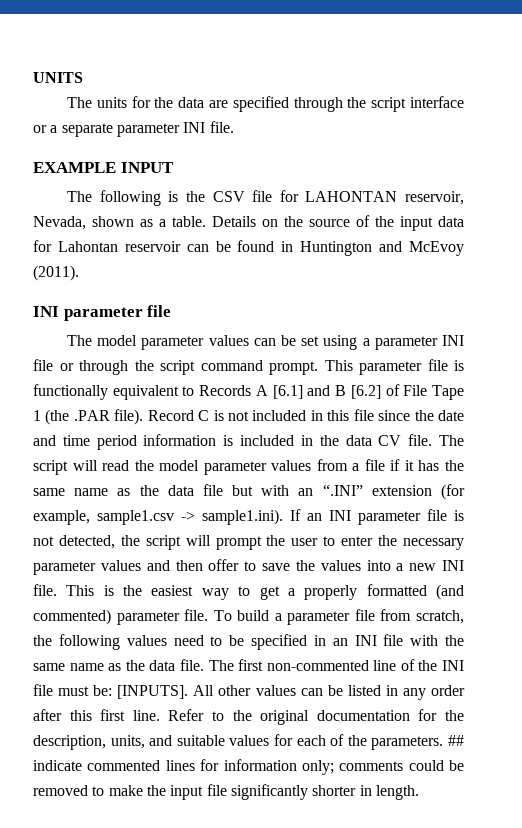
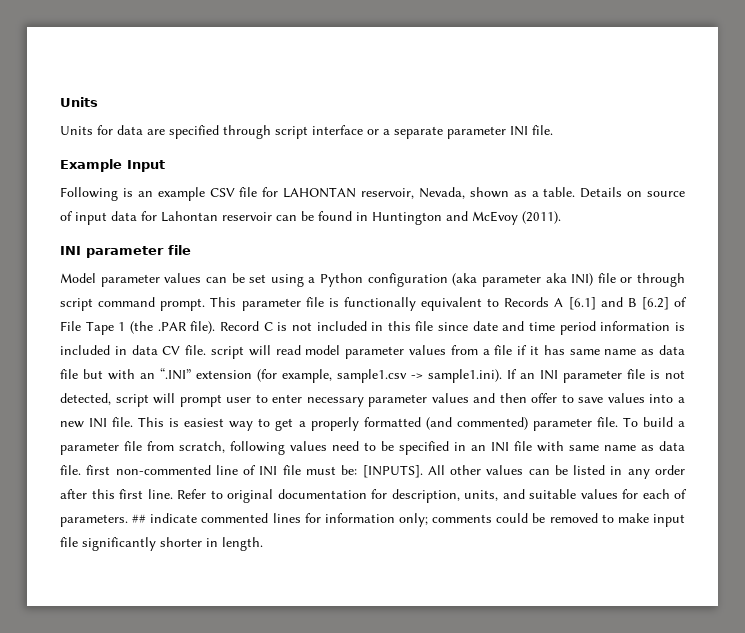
[33,72,83,83] [67,96,174,108] UNITS // The units for the -> [60,97,98,107] [60,125,113,135] Units // Units for
[347,97,367,108] the -> (271, 132) none
[33,162,174,173] [67,190,205,206] EXAMPLE INPUT // The following is the -> [60,159,165,172] [60,187,205,201] Example Input // Following is an example
[284,216,303,227] the -> (643, 194) none
[375,216,394,227] the -> (73, 216) none
[67,335,138,346] The model -> [60,273,96,283] Model
[374,335,465,350] parameter INI -> [320,273,594,287] Python configuration (aka parameter aka INI)
[134,360,154,371] the -> (685, 280) none
[414,410,434,421] the -> (469, 326) none
[319,435,339,446] the -> (127, 350) none
[439,435,464,446] The -> (207, 350) none
[134,460,154,471] the -> (301, 350) none
[445,460,465,471] [33,485,159,496] the same name as the -> [569,349,655,355] same name as
[120,535,140,546] the -> (111, 399) none
[266,535,286,546] the -> (222, 400) none
[378,535,398,546] the -> (303, 398) none
[295,560,315,571] the -> (604, 400) none
[123,585,143,596] the -> (180, 422) none
[33,635,52,646] the -> (225, 447) none
[444,635,464,646] [33,660,145,671] the same name as the -> [569,445,654,451] same name as
[208,660,234,671] The -> (81, 470) none
[418,660,438,671] the -> (257, 470) none
[232,710,252,721] the -> (223, 494) none
[445,710,465,721] the -> (387, 494) none
[347,735,367,746] the -> (687, 494) none
[146,785,166,796] the -> (649, 518) none

